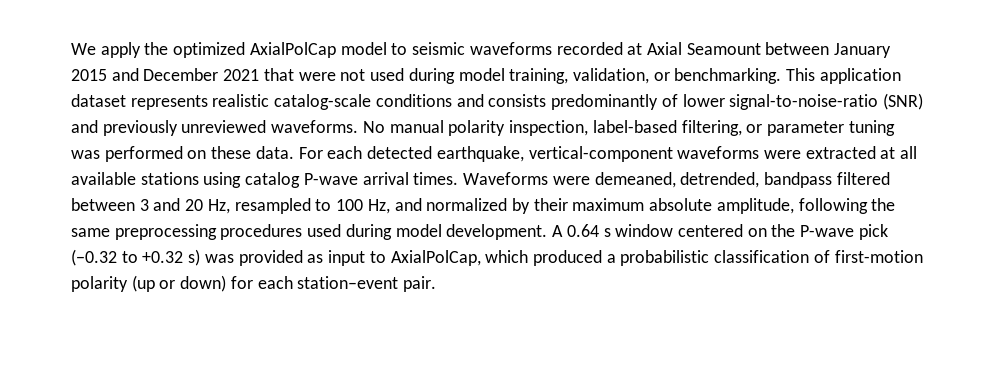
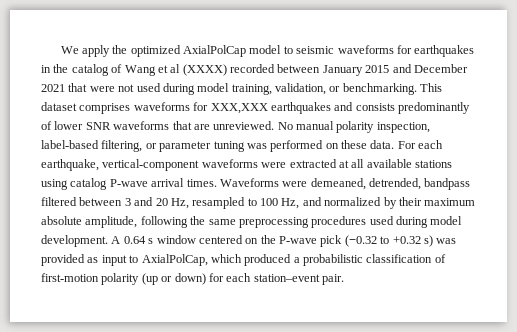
[556,42,761,55] recorded at Axial Seamount -> [396,45,475,57] [41,64,275,76] for earthquakes in the catalog of Wang et al (XXXX) recorded
[819,68,901,84] [71,94,452,110] application dataset represents realistic catalog-scale conditions -> [41,102,331,114] dataset comprises waveforms for XXX,XXX earthquakes
[729,93,923,110] [71,120,359,136] signal-to-noise-ratio (SNR) and previously unreviewed waveforms. -> [85,121,275,130] SNR waveforms that are unreviewed.
[367,146,433,159] detected -> (444, 144) none

